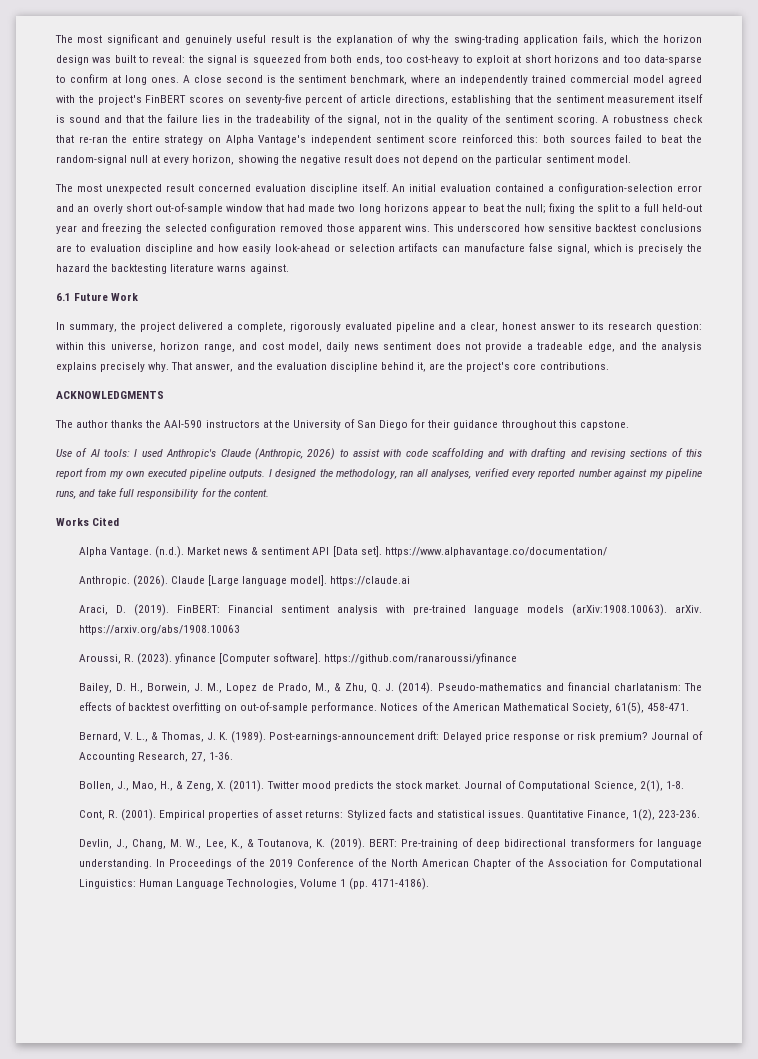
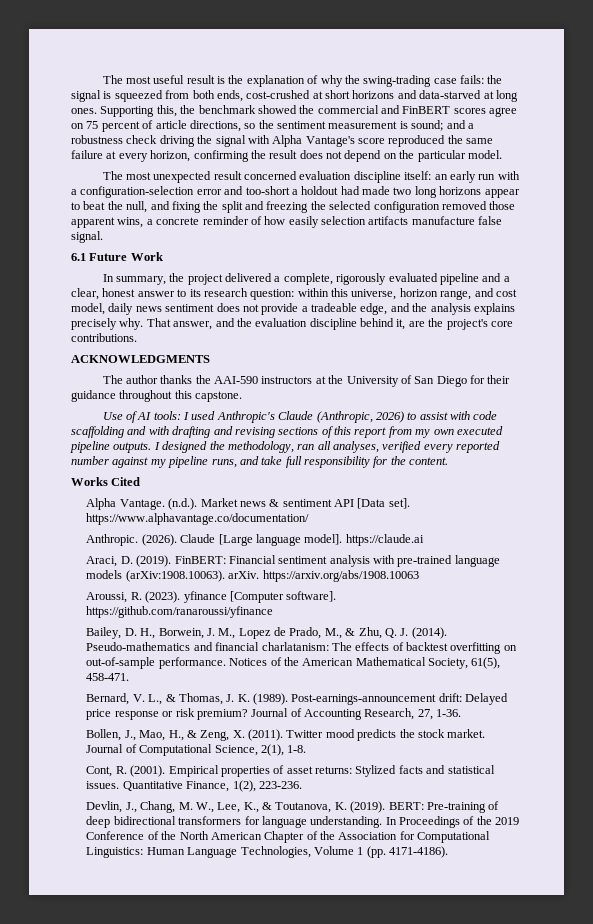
[55,34,232,45] The most significant and genuinely -> [102,75,151,84] The most
[523,34,703,45] [56,55,186,65] application fails, which the horizon design was built to reveal: -> [433,75,485,84] case fails:
[385,55,702,65] [56,74,702,85] [56,94,302,105] too cost-heavy to exploit at short horizons and too data-sparse to confirm at long ones. A close second is the sentiment benchmark, where an independently trained commercial model agreed with the project's FinBERT scores on seventy-five -> [246,90,518,102] [71,105,518,117] [71,121,99,129] cost-crushed at short horizons and data-starved at long ones. Supporting this, the benchmark showed the commercial and FinBERT scores agree on 75
[451,95,533,105] establishing that -> [244,123,256,129] so
[678,94,703,103] [56,114,703,125] [56,134,702,145] [56,155,341,165] itself is sound and that the failure lies in the tradeability of the signal, not in the quality of the sentiment scoring. A robustness check that re-ran the entire strategy on Alpha Vantage's independent sentiment score reinforced this: both sources failed to beat the random-signal null at every horizon, showing the negative -> [399,120,474,131] [71,135,494,147] [71,150,266,162] is sound; and a robustness check driving the signal with Alpha Vantage's score reproduced the same failure at every horizon, confirming the
[545,155,594,163] sentiment -> (466, 156) none
[361,183,703,194] [56,203,284,214] itself. An initial evaluation contained a configuration-selection error and an overly short out-of-sample window that -> [404,171,520,183] [71,186,339,198] itself: an early run with a configuration-selection error and too-short a holdout
[525,204,547,214] null; -> [126,201,170,213] null, and
[621,203,702,212] [56,225,77,234] to a full held-out year -> (243, 207) none
[405,224,702,232] [56,244,345,254] wins. This underscored how sensitive backtest conclusions are to evaluation discipline and how easily look-ahead or -> [117,216,319,228] wins, a concrete reminder of how easily
[442,246,461,252] can -> (409, 220) none
[556,244,702,254] [56,264,289,274] signal, which is precisely the hazard the backtesting literature warns against. -> [71,231,103,243] signal.

